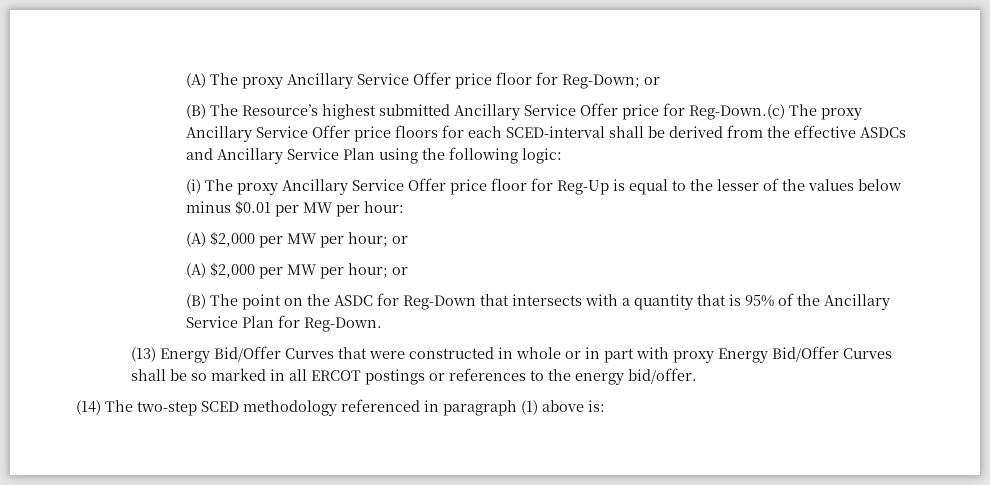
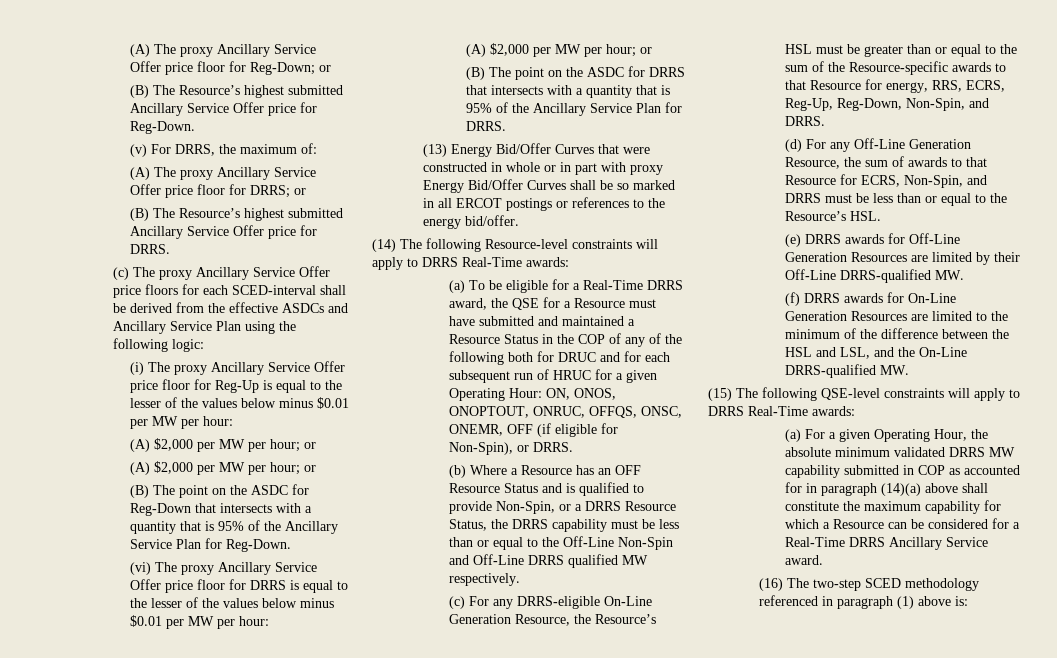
[689,104,786,120] Reg-Down.(c) -> [129,121,195,134] [129,143,317,157] [129,167,316,180] [129,184,306,198] [129,208,343,221] [129,225,317,239] [129,244,170,254] [113,267,130,280] Reg-Down. // (v) For DRRS, the maximum of: // (A) The proxy Ancillary Service Offer price floor for DRRS; or // (B) The Resource’s highest submitted Ancillary Service Offer price for DRRS. // (c)
(383, 324) none -> [129,562,317,575] [129,579,348,593] [129,597,334,608] [129,615,269,629] [465,43,652,57] [465,66,685,80] [465,85,670,98] [465,102,682,116] [465,121,506,131] // (vi) The proxy Ancillary Service Offer price floor for DRRS is equal to the lesser of the values below minus $0.01 per MW per hour: // (A) $2,000 per MW per hour; or // (B) The point on the ASDC for DRRS that intersects with a quantity that is 95% of the Ancillary Service Plan for DRRS.
(133, 406) none -> [426,238,658,252] [372,257,569,270] [449,279,684,293] [449,297,657,310] [449,316,636,326] [449,333,683,347] [449,351,671,365] [449,369,658,383] [449,388,617,401] [449,406,683,418] [449,423,619,437] [449,442,574,455] [449,465,642,478] [449,482,645,496] [449,501,677,514] [449,519,680,532] [449,536,674,550] [449,554,649,568] [449,573,521,586] [449,596,653,609] [449,614,657,626] [785,44,1018,57] [785,61,1007,75] [785,79,1006,93] [785,98,990,111] [785,116,826,126] [785,138,972,152] [785,156,988,169] [785,174,988,188] [785,193,1008,206] [785,211,882,221] [785,233,961,247] [785,252,1021,265] [785,269,965,283] [785,292,957,306] [785,311,1009,321] [785,328,1010,339] [785,347,968,359] [785,364,910,378] [708,387,1020,401] [708,406,855,416] [785,429,989,442] [785,447,1016,457] [785,465,1021,478] [785,482,989,496] [785,500,1002,514] [785,518,1021,529] [785,537,989,550] [785,555,824,565] [759,578,810,591] following Resource-level constraints will apply to DRRS Real-Time awards: // (a) To be eligible for a Real-Time DRRS award, the QSE for a Resource must have submitted and maintained a Resource Status in the COP of any of the following both for DRUC and for each subsequent run of HRUC for a given Operating Hour: ON, ONOS, ONOPTOUT, ONRUC, OFFQS, ONSC, ONEMR, OFF (if eligible for Non-Spin), or DRRS. // (b) Where a Resource has an OFF Resource Status and is qualified to provide Non-Spin, or a DRRS Resource Status, the DRRS capability must be less than or equal to the Off-Line Non-Spin and Off-Line DRRS qualified MW respectively. // (c) For any DRRS-eligible On-Line Generation Resource, the Resource’s HSL must be greater than or equal to the sum of the Resource-specific awards to that Resource for energy, RRS, ECRS, Reg-Up, Reg-Down, Non-Spin, and DRRS. // (d) For any Off-Line Generation Resource, the sum of awards to that Resource for ECRS, Non-Spin, and DRRS must be less than or equal to the Resource’s HSL. // (e) DRRS awards for Off-Line Generation Resources are limited by their Off-Line DRRS-qualified MW. // (f) DRRS awards for On-Line Generation Resources are limited to the minimum of the difference between the HSL and LSL, and the On-Line DRRS-qualified MW. // (15) The following QSE-level constraints will apply to DRRS Real-Time awards: // (a) For a given Operating Hour, the absolute minimum validated DRRS MW capability submitted in COP as accounted for in paragraph (14)(a) above shall constitute the maximum capability for which a Resource can be considered for a Real-Time DRRS Ancillary Service award. // (16) The

